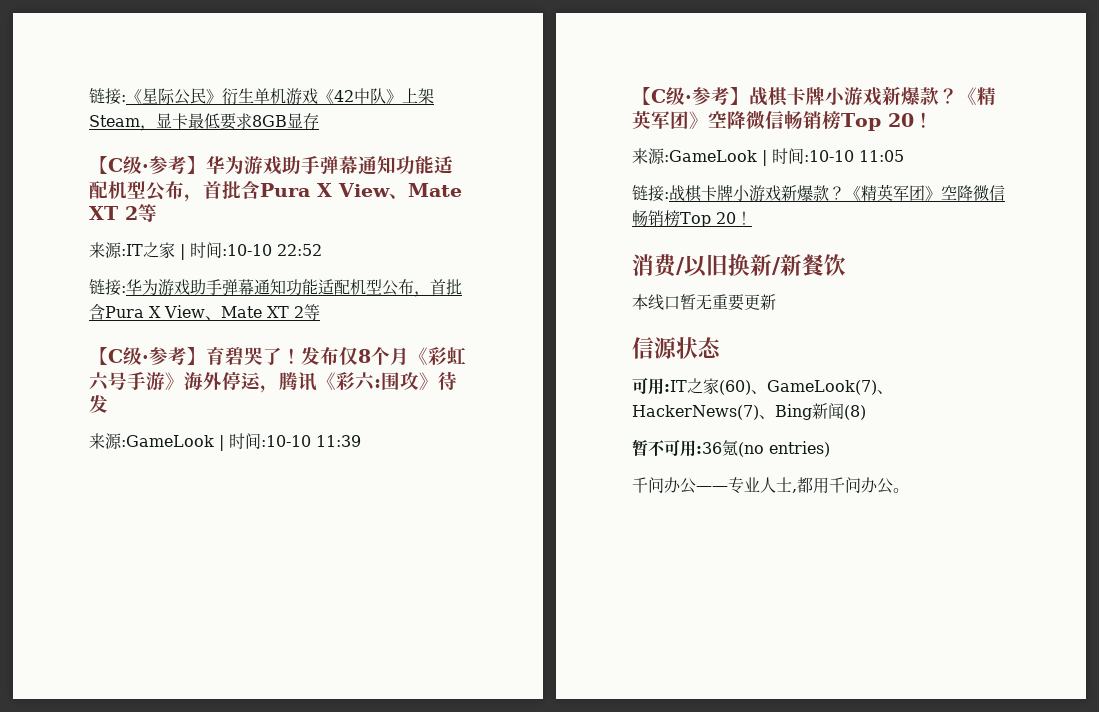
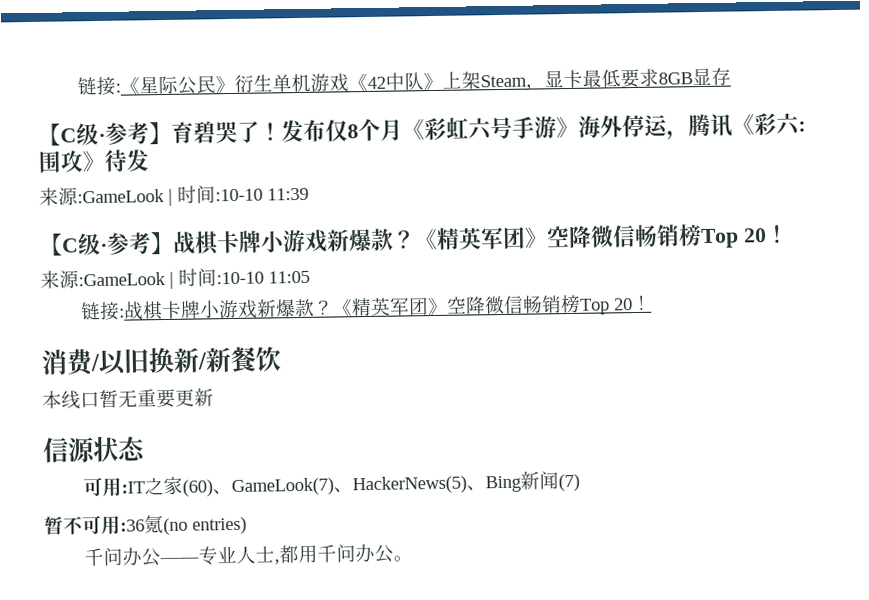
[89,156,453,175] [89,180,462,202] [89,204,157,222] [89,242,322,260] [89,279,462,297] [89,304,320,320] // 【C级·参考】华为游戏助手弹幕通知功能适配机型公布，首批含Pura X View、Mate XT 2等 // 来源:IT之家 | 时间:10-10 22:52 // 链接:华为游戏助手弹幕通知功能适配机型公布，首批含Pura X View、Mate XT 2等 -> (731, 76) none
[632,405,759,420] HackerNews(7) -> [351,475,467,495] HackerNews(5)
[844,405,866,420] (8) -> [557,473,580,492] (7)

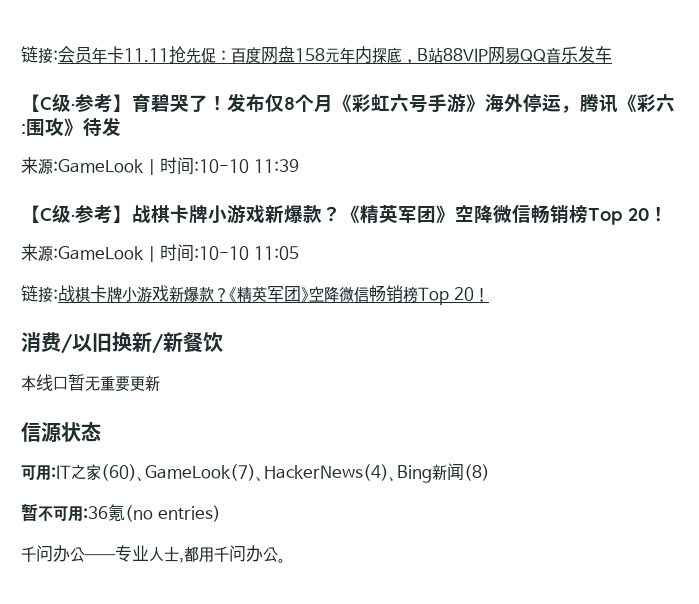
[76,67,731,97] 链接:《星际公民》衍生单机游戏《42中队》上架Steam，显卡最低要求8GB显存 -> [21,46,612,64] 链接:会员年卡11.11抢先促：百度网盘158元年内探底，B站88VIP网易QQ音乐发车
[351,475,467,495] HackerNews(5) -> [263,464,389,481] HackerNews(4)
[557,473,580,492] (7) -> [463,464,490,481] (8)

